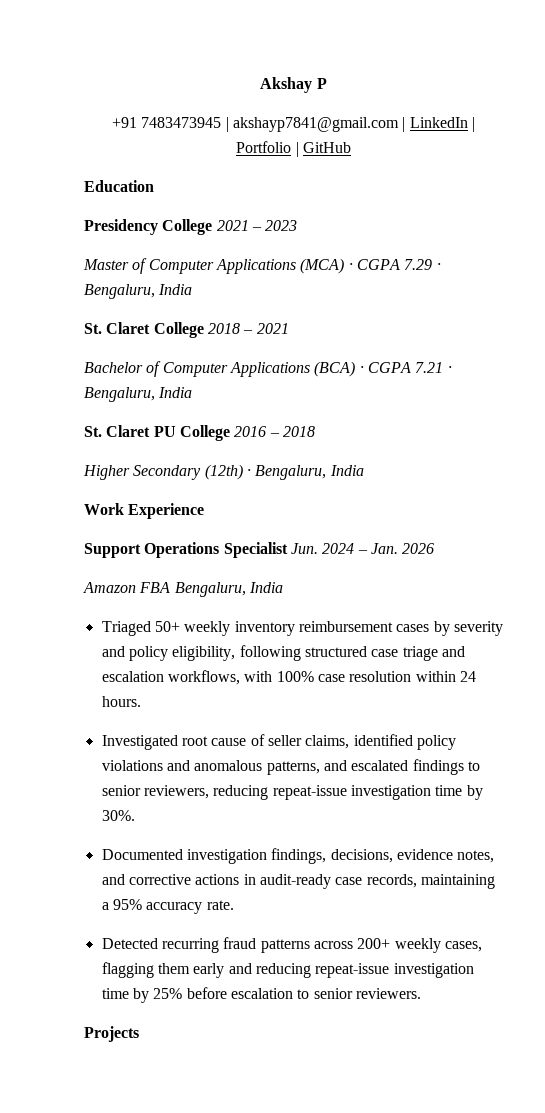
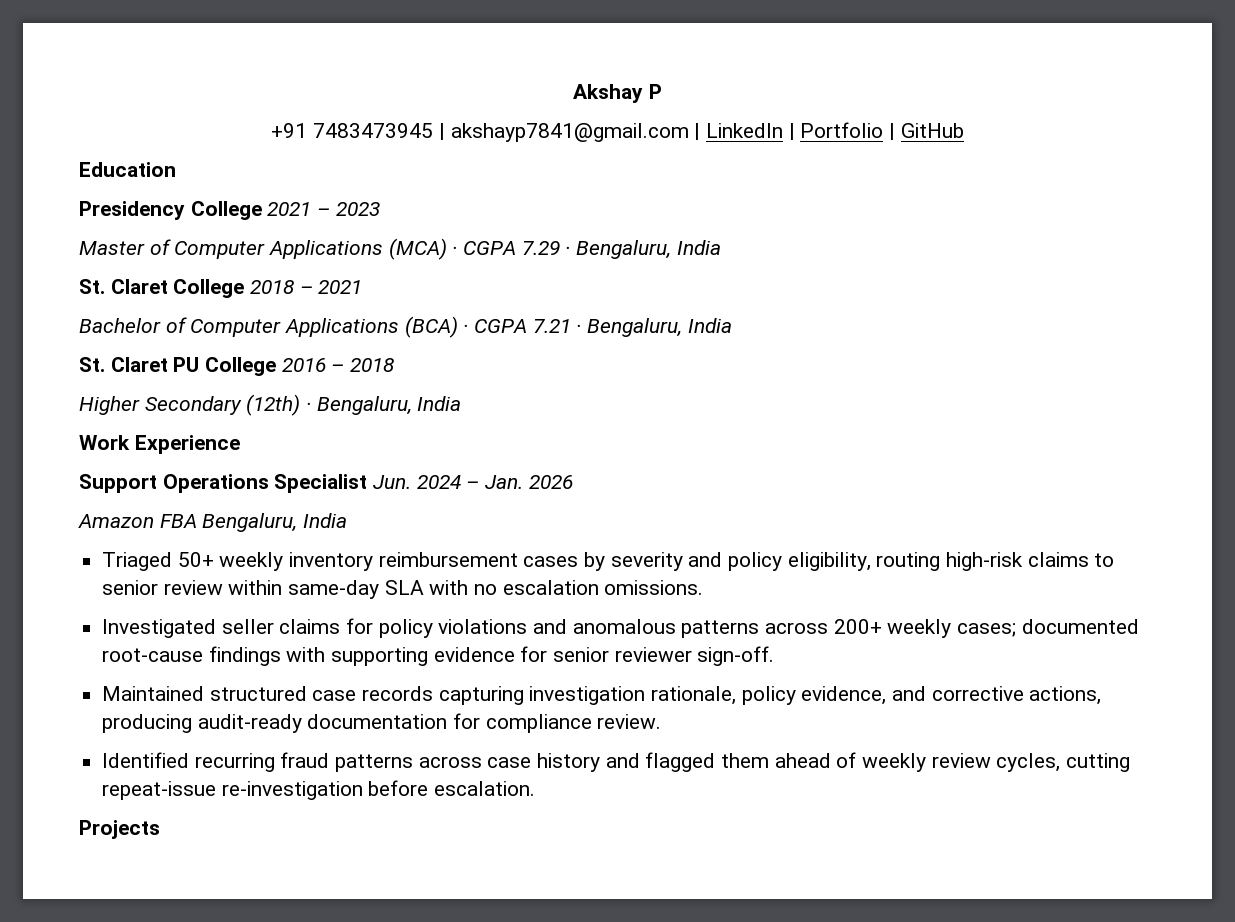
[239,645,465,661] [101,670,476,685] [101,696,141,707] [101,734,456,750] [101,759,480,775] [101,785,483,800] [101,810,135,821] [101,848,495,864] [101,874,495,889] [101,899,234,914] [101,937,482,953] [101,962,474,978] [101,987,421,1003] following structured case triage and escalation workflows, with 100% case resolution within 24 hours. // Investigated root cause of seller claims, identified policy violations and anomalous patterns, and escalated findings to senior reviewers, reducing repeat-issue investigation time by 30%. // Documented investigation findings, decisions, evidence notes, and corrective actions in audit-ready case records, maintaining a 95% accuracy rate. // Detected recurring fraud patterns across 200+ weekly cases, flagging them early and reducing repeat-issue investigation time by 25% before escalation to senior reviewers. -> [876,552,1115,571] [102,580,704,599] [102,618,1139,638] [102,646,775,666] [102,686,1102,705] [102,713,662,733] [102,752,1131,772] [102,780,536,800] routing high-risk claims to senior review within same-day SLA with no escalation omissions. // Investigated seller claims for policy violations and anomalous patterns across 200+ weekly cases; documented root-cause findings with supporting evidence for senior reviewer sign-off. // Maintained structured case records capturing investigation rationale, policy evidence, and corrective actions, producing audit-ready documentation for compliance review. // Identified recurring fraud patterns across case history and flagged them ahead of weekly review cycles, cutting repeat-issue re-investigation before escalation.

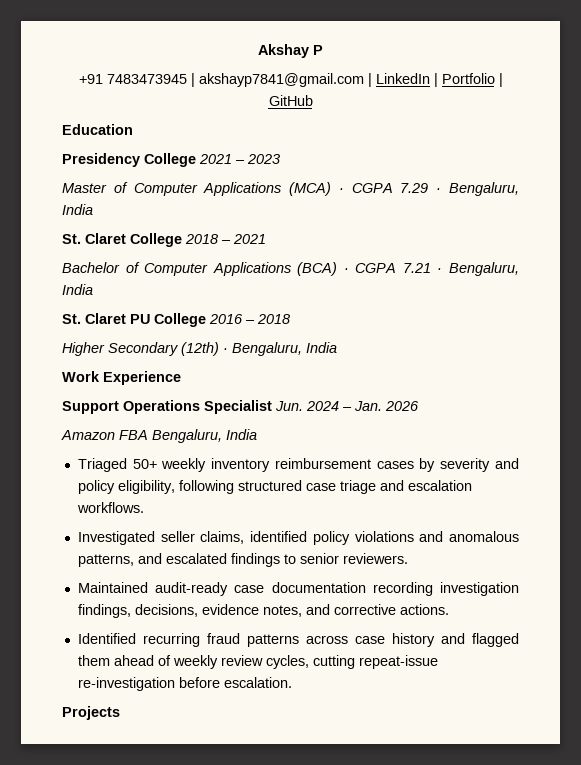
[876,552,1115,571] [102,580,704,599] routing high-risk claims to senior review within same-day SLA with no escalation omissions. -> [178,480,472,494] [76,502,144,513] following structured case triage and escalation workflows.
[279,618,374,634] claims for -> [200,531,308,544] claims, identified
[681,619,1139,638] [102,646,775,666] [102,686,1102,705] [102,713,662,733] patterns across 200+ weekly cases; documented root-cause findings with supporting evidence for senior reviewer sign-off. // Maintained structured case records capturing investigation rationale, policy evidence, and corrective actions, producing audit-ready documentation for compliance review. -> [77,553,408,567] [77,582,519,596] [77,604,449,618] patterns, and escalated findings to senior reviewers. // Maintained audit-ready case documentation recording investigation findings, decisions, evidence notes, and corrective actions.

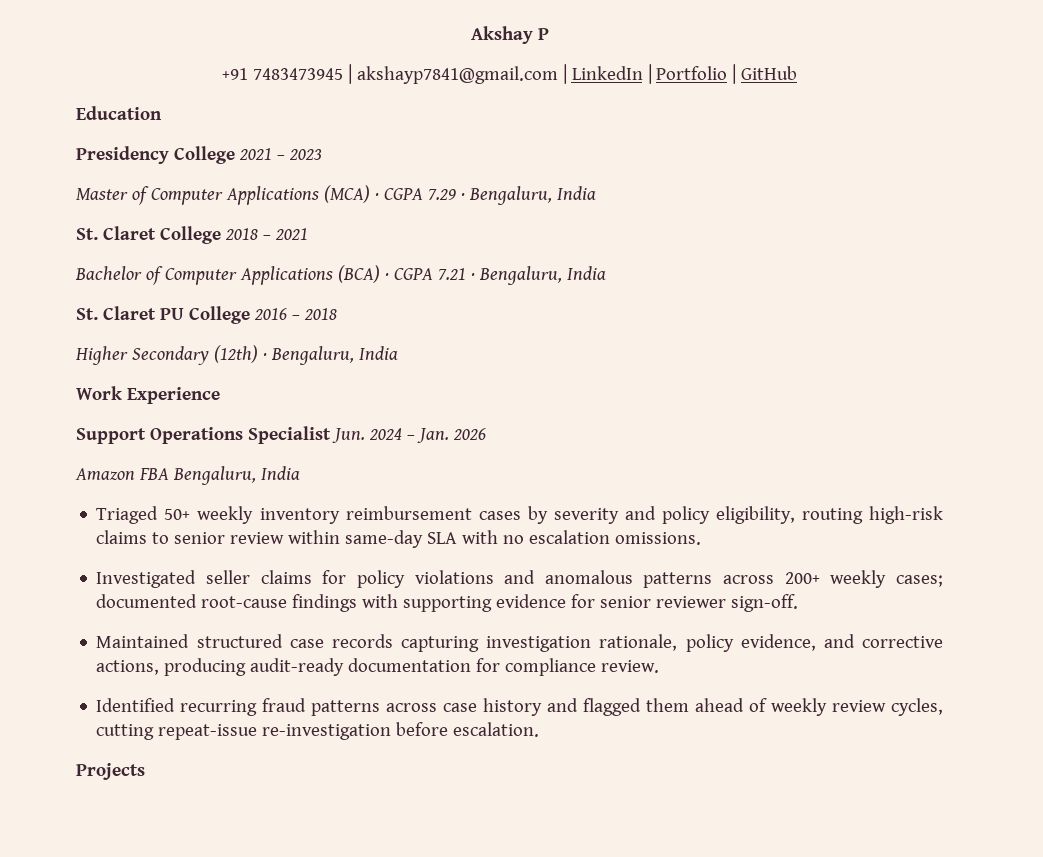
[178,480,472,494] [76,502,144,513] following structured case triage and escalation workflows. -> [801,506,944,524] [96,530,702,548] routing high-risk claims to senior review within same-day SLA with no escalation omissions.
[200,531,308,544] claims, identified -> [260,570,347,584] claims for
[77,553,408,567] [77,582,519,596] [77,604,449,618] patterns, and escalated findings to senior reviewers. // Maintained audit-ready case documentation recording investigation findings, decisions, evidence notes, and corrective actions. -> [643,570,944,588] [96,594,799,612] [96,634,943,652] [96,658,660,676] patterns across 200+ weekly cases; documented root-cause findings with supporting evidence for senior reviewer sign-off. // Maintained structured case records capturing investigation rationale, policy evidence, and corrective actions, producing audit-ready documentation for compliance review.

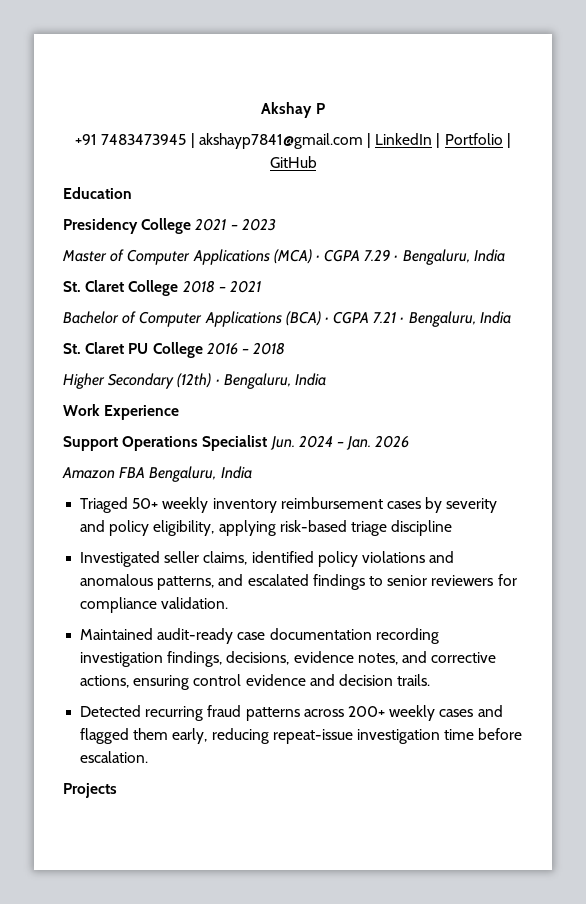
[801,506,944,524] [96,530,702,548] routing high-risk claims to senior review within same-day SLA with no escalation omissions. -> [218,520,453,536] applying risk-based triage discipline
[260,570,347,584] claims for -> [203,551,314,565] claims, identified
[643,570,944,588] [96,594,799,612] [96,634,943,652] [96,658,660,676] [96,698,944,716] [96,724,392,740] patterns across 200+ weekly cases; documented root-cause findings with supporting evidence for senior reviewer sign-off. // Maintained structured case records capturing investigation rationale, policy evidence, and corrective actions, producing audit-ready documentation for compliance review. // Identified recurring fraud patterns across case history and flagged them ahead of weekly review cycles, cutting repeat-issue re-investigation -> [157,574,517,590] [80,597,229,613] [80,628,439,644] [80,651,497,667] [80,674,431,690] [80,705,503,721] [80,728,475,744] patterns, and escalated findings to senior reviewers for compliance validation. // Maintained audit-ready case documentation recording investigation findings, decisions, evidence notes, and corrective actions, ensuring control evidence and decision trails. // Detected recurring fraud patterns across 200+ weekly cases and flagged them early, reducing repeat-issue investigation time

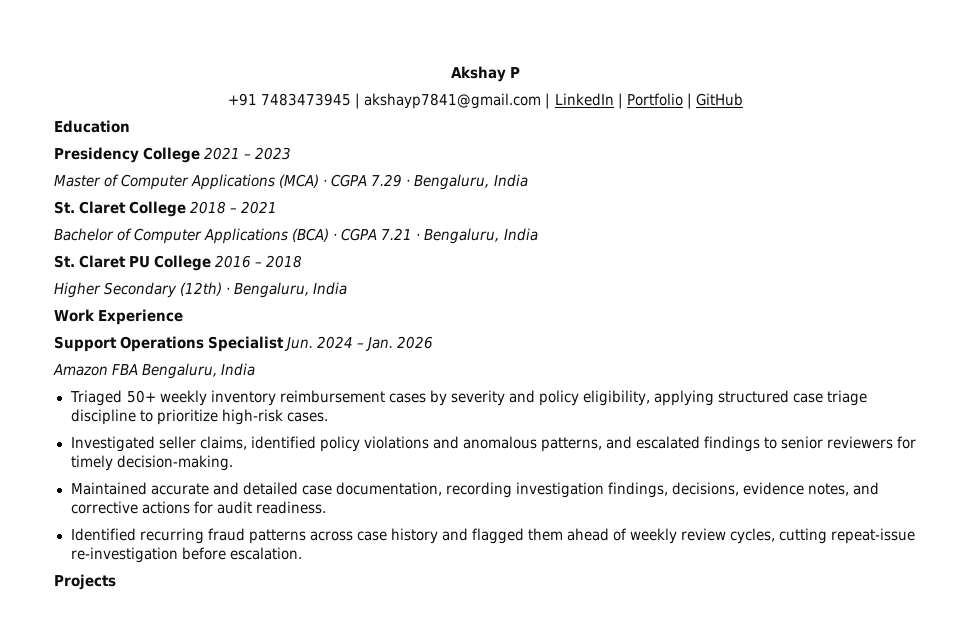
[279,520,347,532] risk-based -> [718,390,824,403] structured case
(453, 528) none -> [139,409,328,425] to prioritize high-risk cases.
[80,597,229,613] compliance validation. -> [70,455,233,471] timely decision-making.
[157,628,372,644] audit-ready case documentation -> [150,482,442,496] accurate and detailed case documentation,
[80,674,431,690] [80,705,503,721] [80,728,475,744] actions, ensuring control evidence and decision trails. // Detected recurring fraud patterns across 200+ weekly cases and flagged them early, reducing repeat-issue investigation time -> [141,501,326,514] [70,528,916,544] [70,547,178,563] actions for audit readiness. // Identified recurring fraud patterns across case history and flagged them ahead of weekly review cycles, cutting repeat-issue re-investigation

